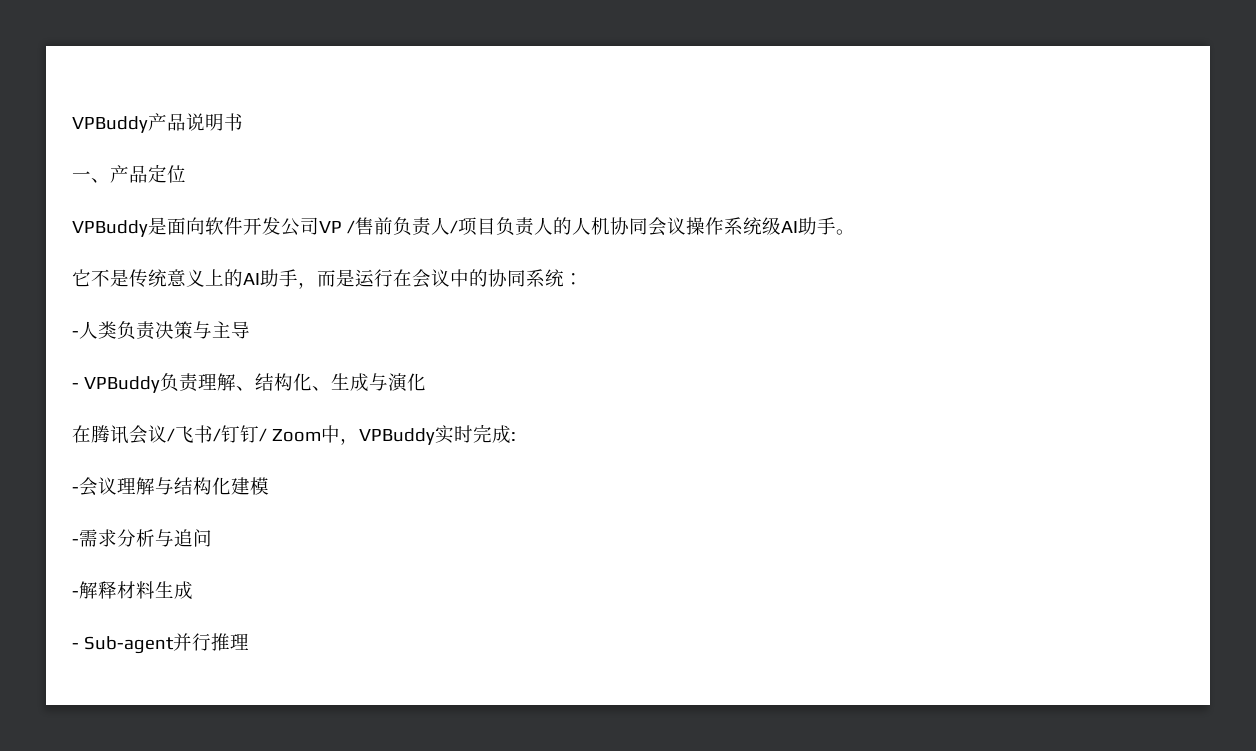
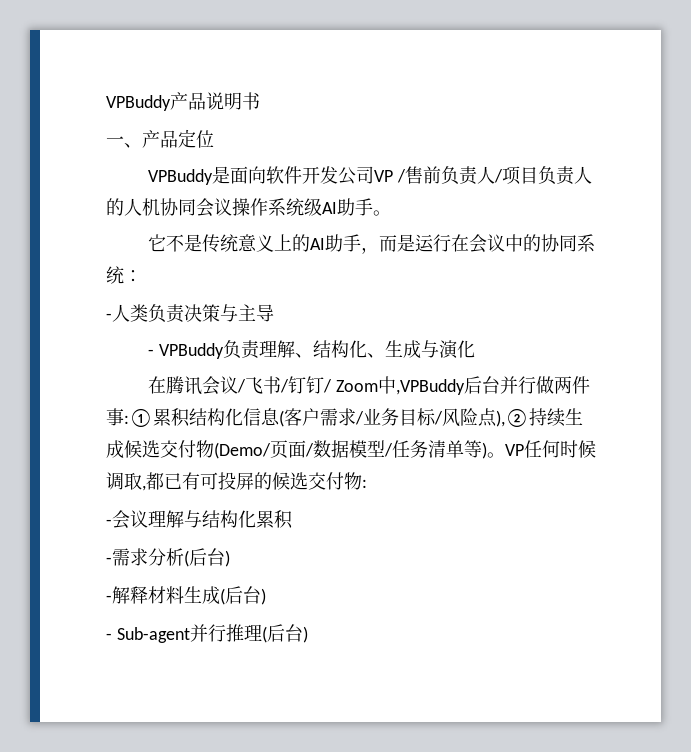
[339,424,511,445] ，VPBuddy实时完成 -> [395,376,590,395] [106,408,583,427] [106,440,596,459] [106,472,362,491] ,VPBuddy后台并行做两件事:①累积结构化信息(客户需求/业务目标/风险点),②持续生成候选交付物(Demo/页面/数据模型/任务清单等)。VP任何时候调取,都已有可投屏的候选交付物
[231,477,269,495] 建模 -> [256,510,293,529] 累积
[155,529,212,547] 与追问 -> [184,548,230,567] (后台)
(193, 590) none -> [220,586,266,605] (后台)
(249, 641) none -> [261,624,308,643] (后台)

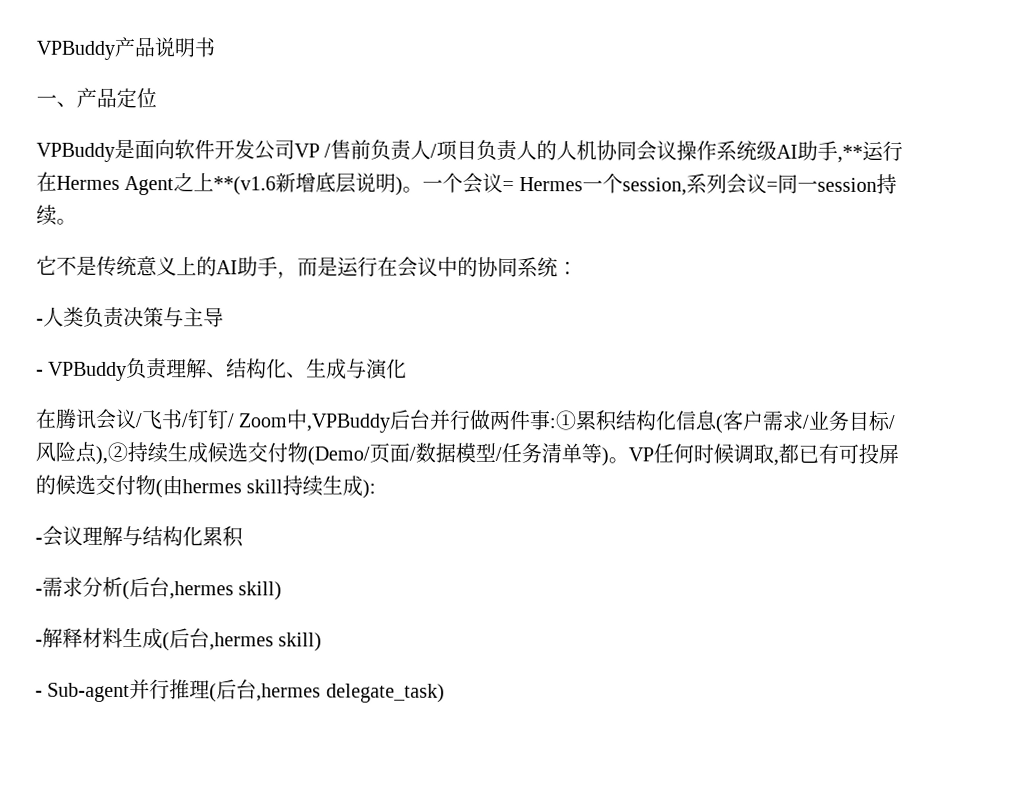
(373, 207) none -> [837,140,904,163] [36,171,897,196] [36,204,57,226] ,**运行在Hermes Agent之上**(v1.6新增底层说明)。一个会议= Hermes一个session,系列会议=同一session持续
[362,479,367,488] : -> [155,475,377,499] (由hermes skill持续生成):
[225,550,230,567] ) -> [169,581,283,601] ,hermes skill)
[261,588,266,605] ) -> [209,632,323,652] ,hermes skill)
[302,626,308,643] ) -> [256,683,445,703] ,hermes delegate_task)

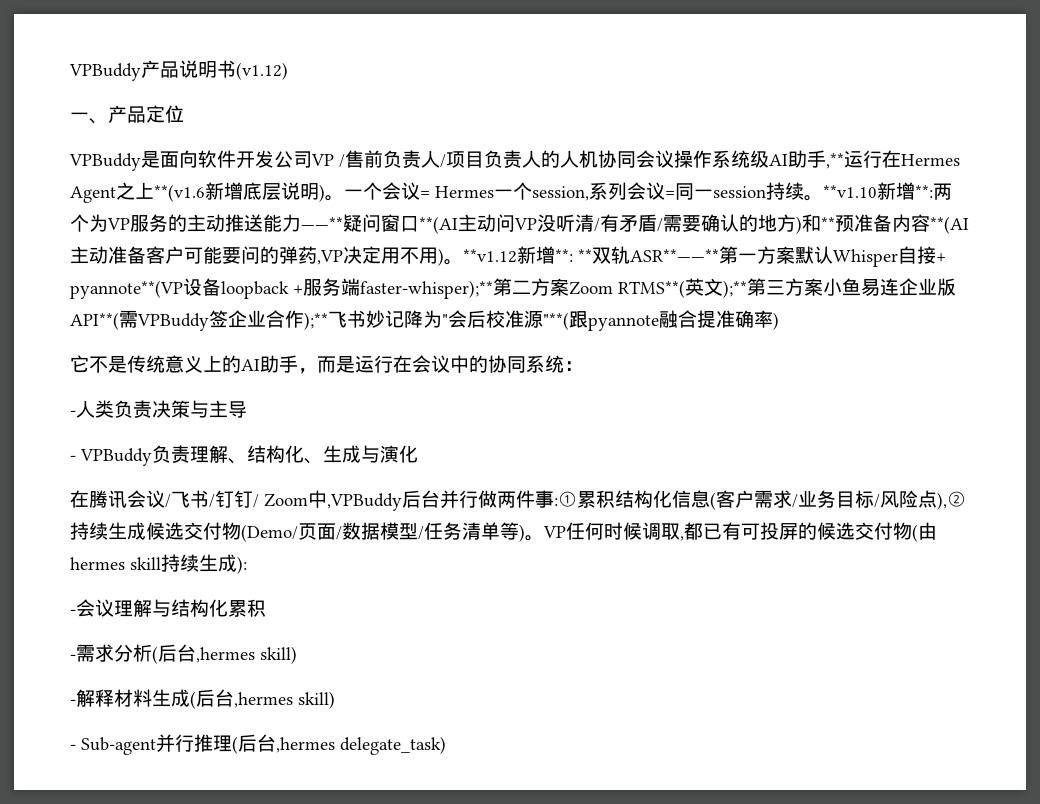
(215, 47) none -> [236,62,288,80] (v1.12)
(77, 221) none -> [823,182,952,200] [70,214,969,234] [70,246,946,267] [70,278,956,299] [70,310,779,331] **v1.10新增**:两个为VP服务的主动推送能力——**疑问窗口**(AI主动问VP没听清/有矛盾/需要确认的地方)和**预准备内容**(AI主动准备客户可能要问的弹药,VP决定用不用)。**v1.12新增**: **双轨ASR**——**第一方案默认Whisper自接+ pyannote**(VP设备loopback +服务端faster-whisper);**第二方案Zoom RTMS**(英文);**第三方案小鱼易连企业版API**(需VPBuddy签企业合作);**飞书妙记降为"会后校准源"**(跟pyannote融合提准确率)

